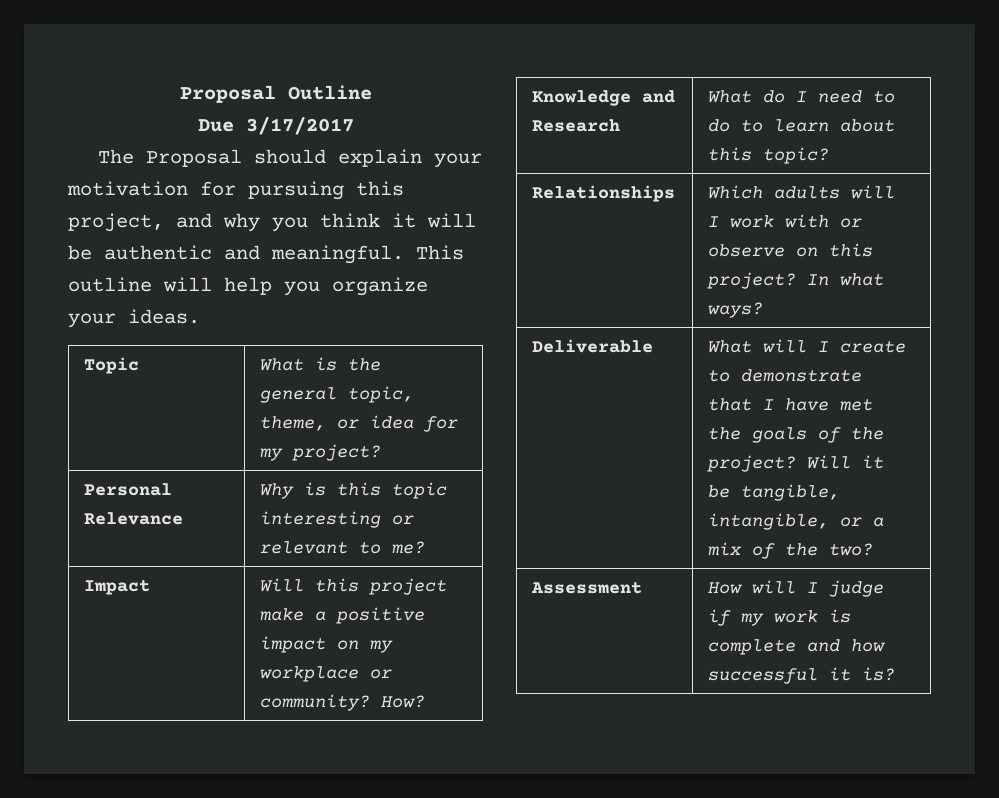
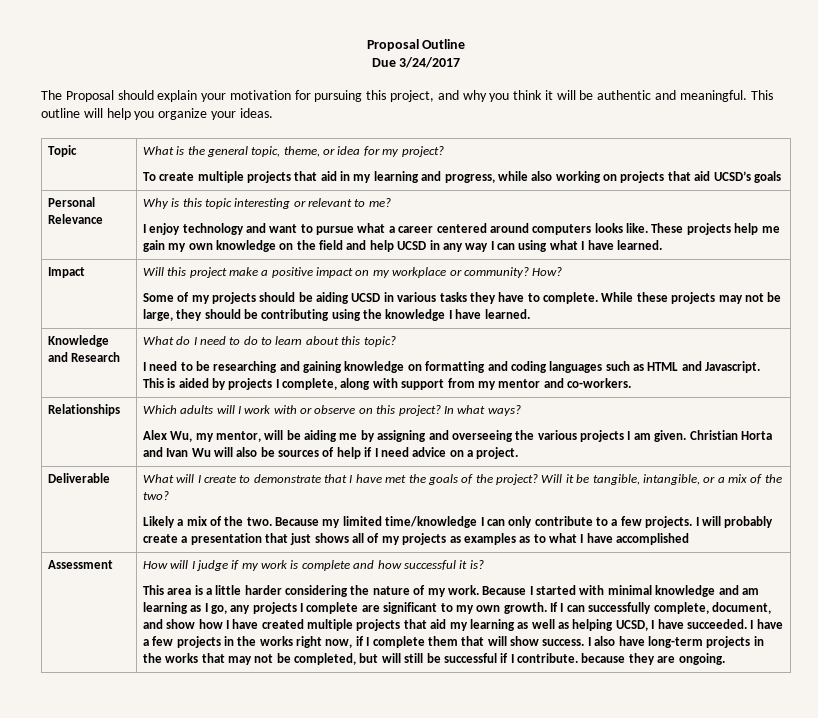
[245,117,354,135] 3/17/2017 -> [399,57,461,68] 3/24/2017
(381, 452) none -> [142,171,781,183] // To create multiple projects that aid in my learning and progress, while also working on projects that aid UCSD’s goals
(425, 547) none -> [142,223,780,235] [142,240,662,252] // I enjoy technology and want to pursue what a career centered around computers looks like. These projects help me gain my own knowledge on the field and help UCSD in any way I can using what I have learned.
(425, 701) none -> [142,292,782,304] [142,309,530,321] // Some of my projects should be aiding UCSD in various tasks they have to complete. While these projects may not be large, they should be contributing using the knowledge I have learned.
(829, 155) none -> [142,361,761,373] [142,378,632,390] // I need to be researching and gaining knowledge on formatting and coding languages such as HTML and Javascript. This is aided by projects I complete, along with support from my mentor and co-workers.
(763, 310) none -> [142,430,772,442] [142,447,519,459] // Alex Wu, my mentor, will be aiding me by assigning and overseeing the various projects I am given. Christian Horta and Ivan Wu will also be sources of help if I need advice on a project.
(873, 549) none -> [142,516,774,528] [142,533,690,545] // Likely a mix of the two. Because my limited time/knowledge I can only contribute to a few projects. I will probably create a presentation that just shows all of my projects as examples as to what I have accomplished
(895, 674) none -> [142,585,759,597] [142,602,771,614] [142,619,783,631] [142,636,764,648] [142,653,725,665] // This area is a little harder considering the nature of my work. Because I started with minimal knowledge and am learning as I go, any projects I complete are significant to my own growth. If I can successfully complete, document, and show how I have created multiple projects that aid my learning as well as helping UCSD, I have succeeded. I have a few projects in the works right now, if I complete them that will show success. I also have long-term projects in the works that may not be completed, but will still be successful if I contribute. because they are ongoing.

